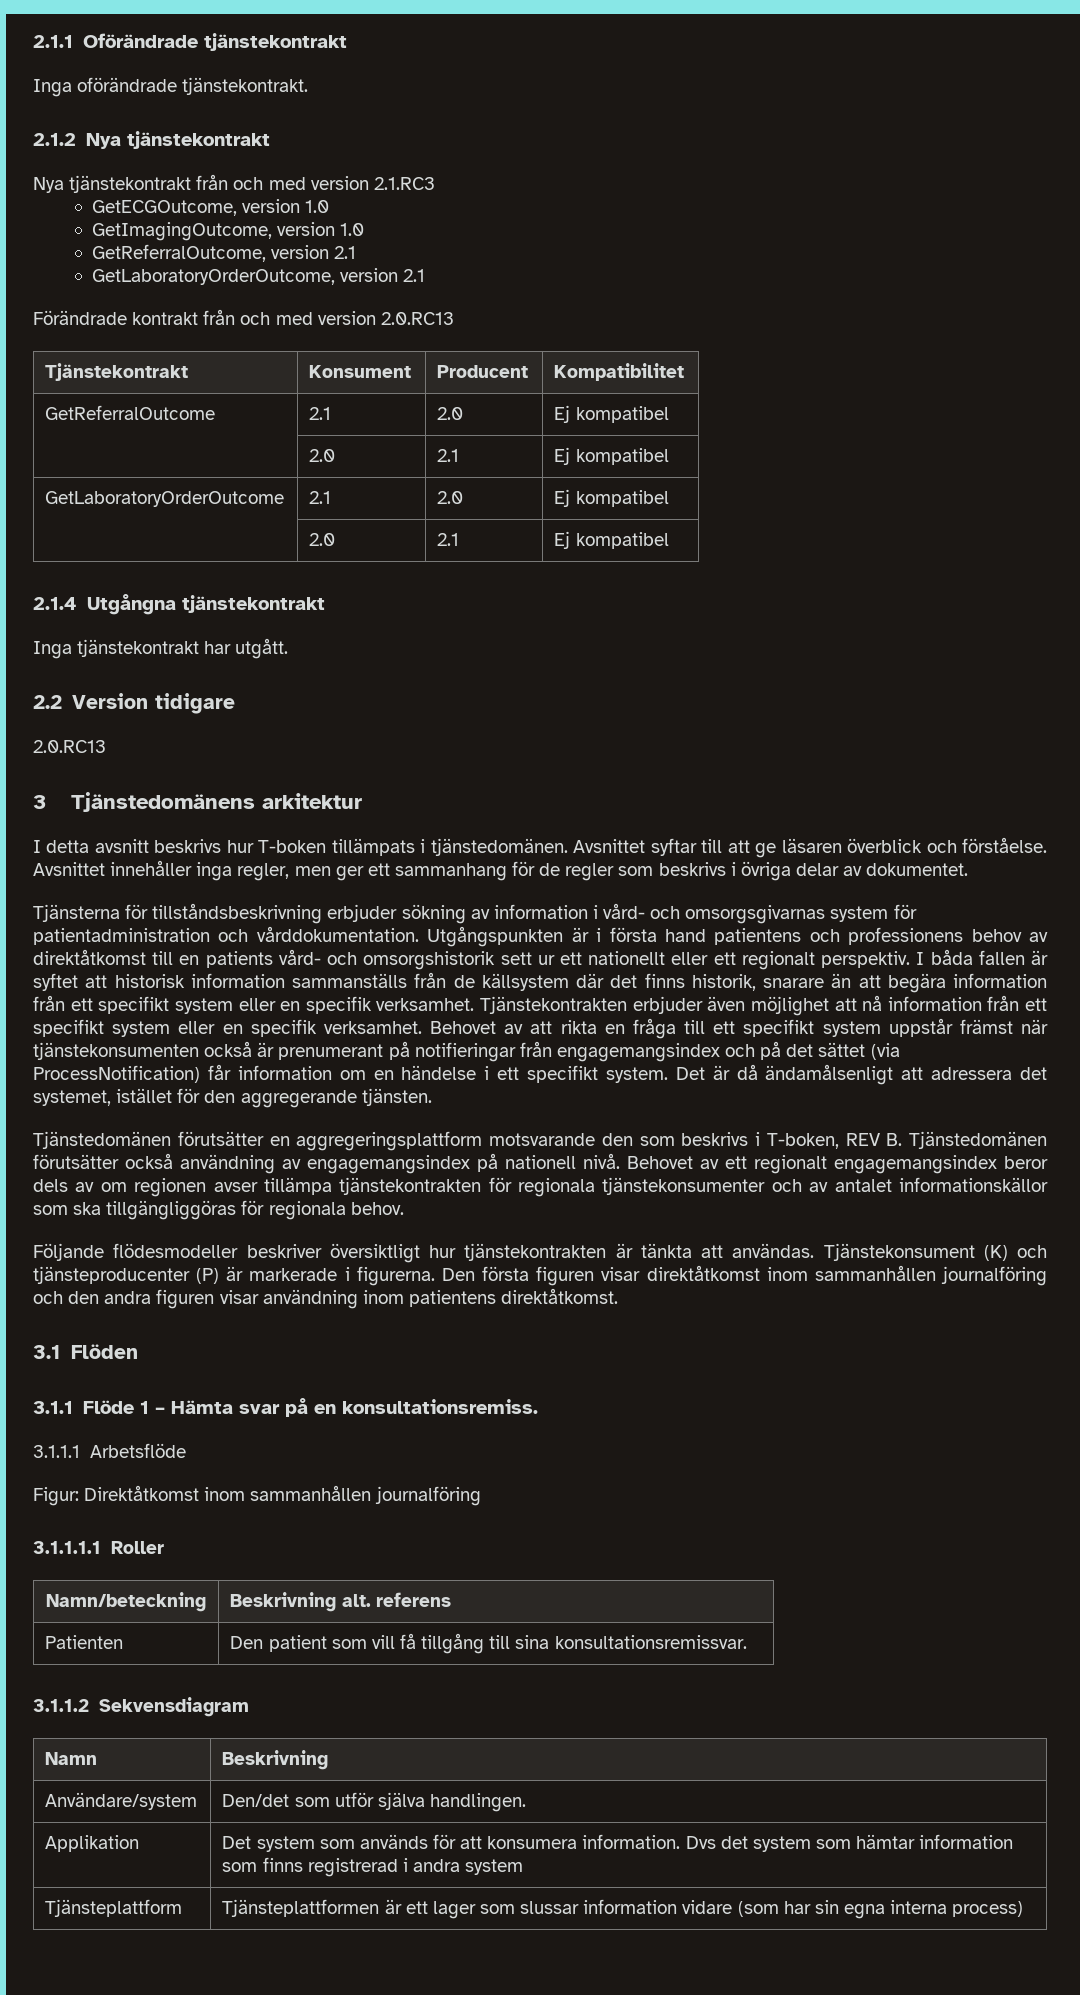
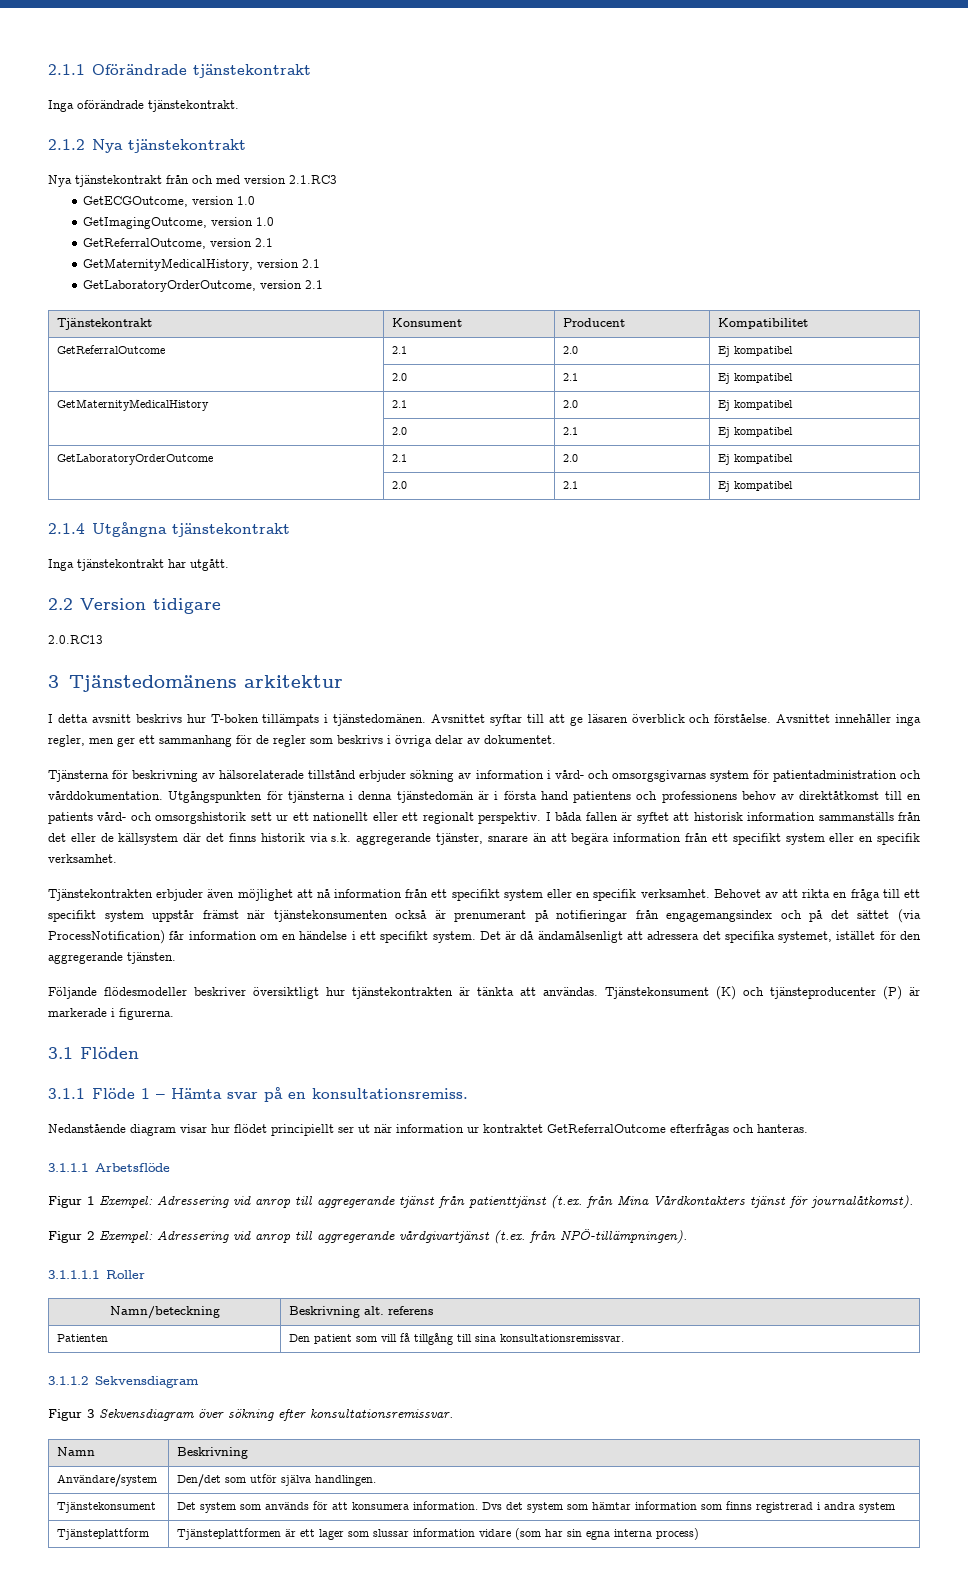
(356, 252) none -> [83,258,321,271] // GetMaternityMedicalHistory, version 2.1
[33,309,454,325] // Förändrade kontrakt från och med version 2.0.RC13 -> (324, 284) none
(669, 456) none -> [56,399,209,411] [391,400,407,408] [562,400,578,408] [717,400,793,411] [391,427,407,435] [562,427,578,435] [717,427,793,438] // GetMaternityMedicalHistory | 2.1 | 2.0 | Ej kompatibel // | 2.0 | 2.1 | Ej kompatibel
[152,903,323,924] tillståndsbeskrivning -> [132,770,356,782] beskrivning av hälsorelaterade tillstånd
(564, 936) none -> [266,791,474,803] för tjänsterna i denna tjänstedomän
(447, 980) none -> [48,833,96,842] det eller
[691,974,756,991] historik, -> [260,833,484,845] historik via s.k. aggregerande tjänster,
(475, 1004) none -> (117, 858) //
(1047, 1073) none -> [724,931,775,943] specifika
[33,1131,1047,1151] [33,1153,1048,1174] [33,1177,1048,1197] [33,1200,404,1220] // Tjänstedomänen förutsätter en aggregeringsplattform motsvarande den som beskrivs i T-boken, REV B. Tjänstedomänen förutsätter också användning av engagemangsindex på nationell nivå. Behovet av ett regionalt engagemangsindex beror dels av om regionen avser tillämpa tjänstekontrakten för regionala tjänstekonsumenter och av antalet informationskällor som ska tillgängliggöras för regionala behov. -> (176, 958) none
[441,1265,1047,1286] [33,1288,619,1309] Den första figuren visar direktåtkomst inom sammanhållen journalföring och den andra figuren visar användning inom patientens direktåtkomst. -> (174, 1014) none
[33,1443,186,1458] [33,1485,481,1506] 3.1.1.1 Arbetsflöde // Figur: Direktåtkomst inom sammanhållen journalföring -> [48,1124,808,1136] [48,1163,170,1172] [48,1195,913,1209] [48,1229,687,1244] Nedanstående diagram visar hur flödet principiellt ser ut när information ur kontraktet GetReferralOutcome efterfrågas och hanteras. // 3.1.1.1 Arbetsflöde // Figur 1 Exempel: Adressering vid anrop till aggregerande tjänst från patienttjänst (t.ex. från Mina Vårdkontakters tjänst för journalåtkomst). // Figur 2 Exempel: Adressering vid anrop till aggregerande vårdgivartjänst (t.ex. från NPÖ-tillämpningen).
(249, 1707) none -> [48,1409,453,1421] // Figur 3 Sekvensdiagram över sökning efter konsultationsremissvar.
[45,1835,140,1852] Applikation -> [56,1502,156,1513] Tjänstekonsument

